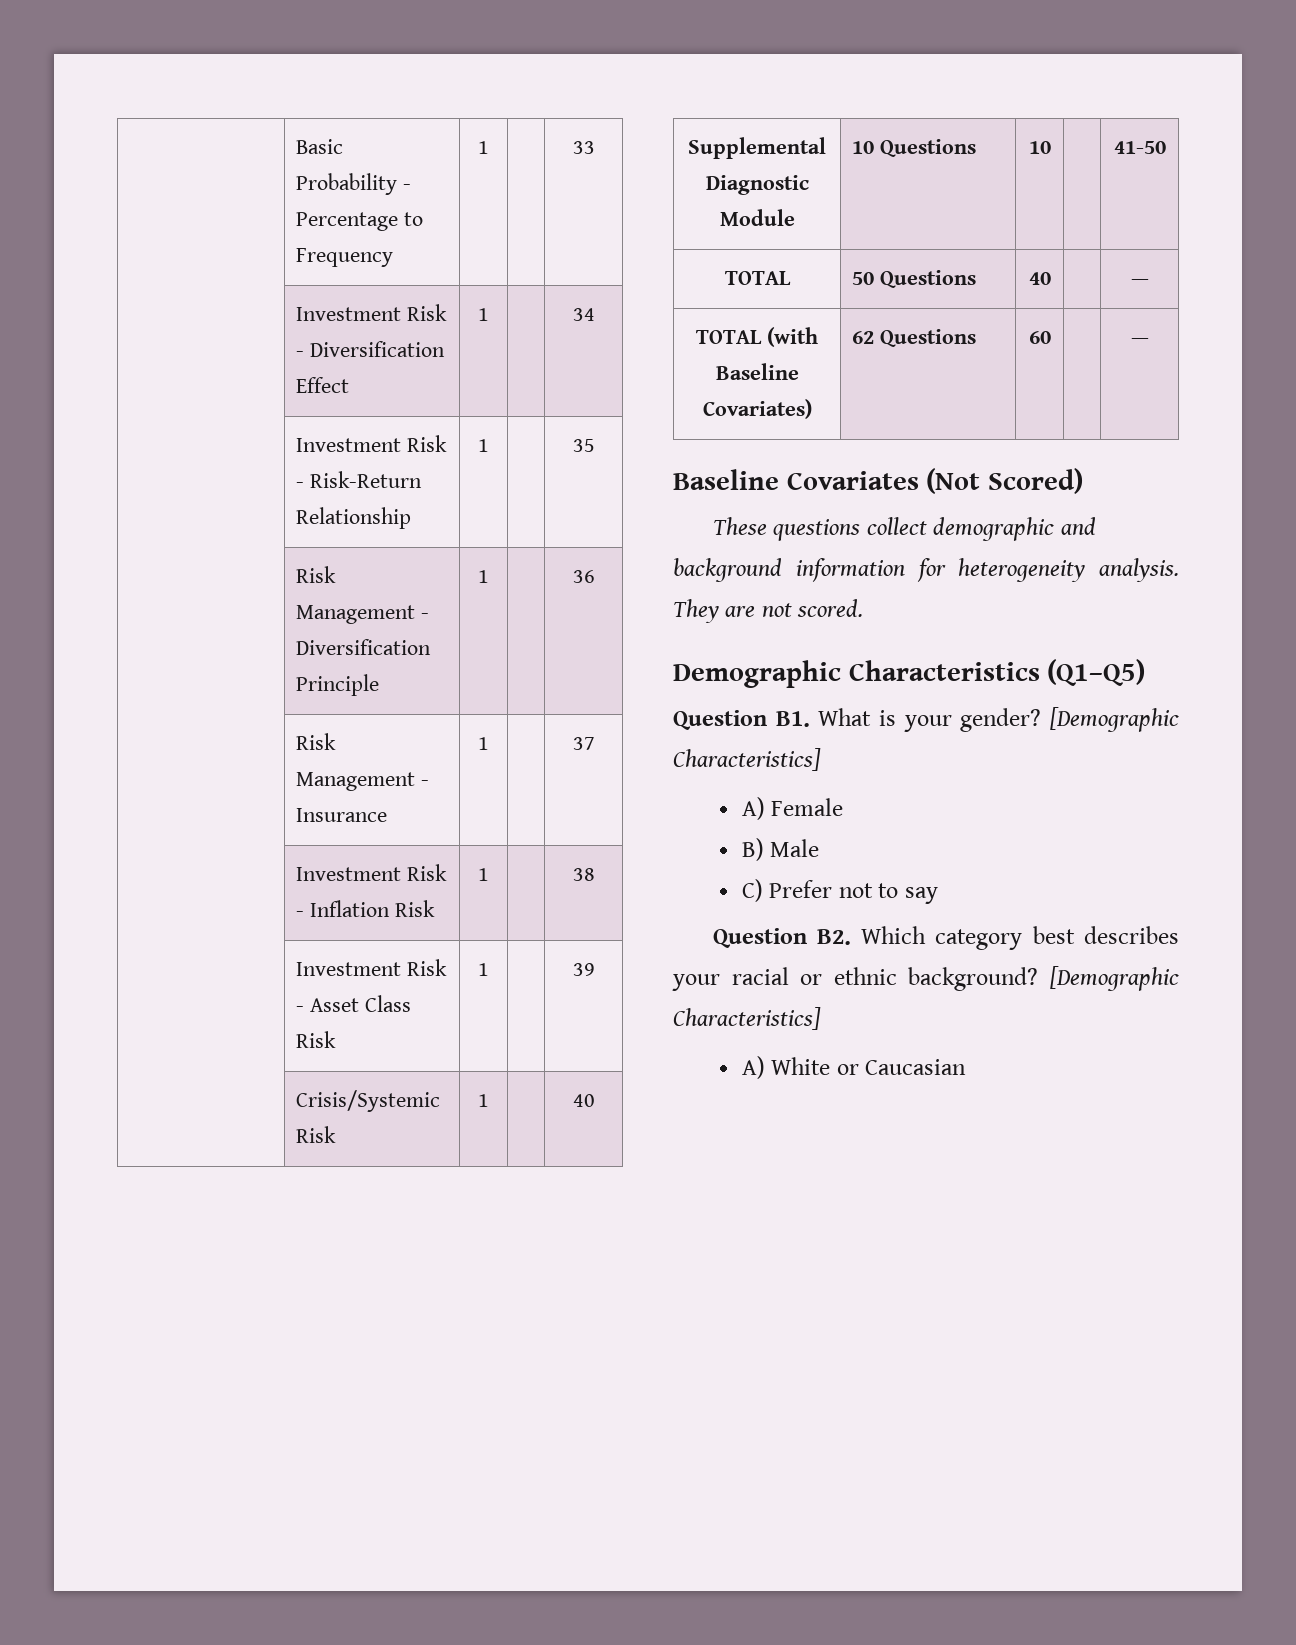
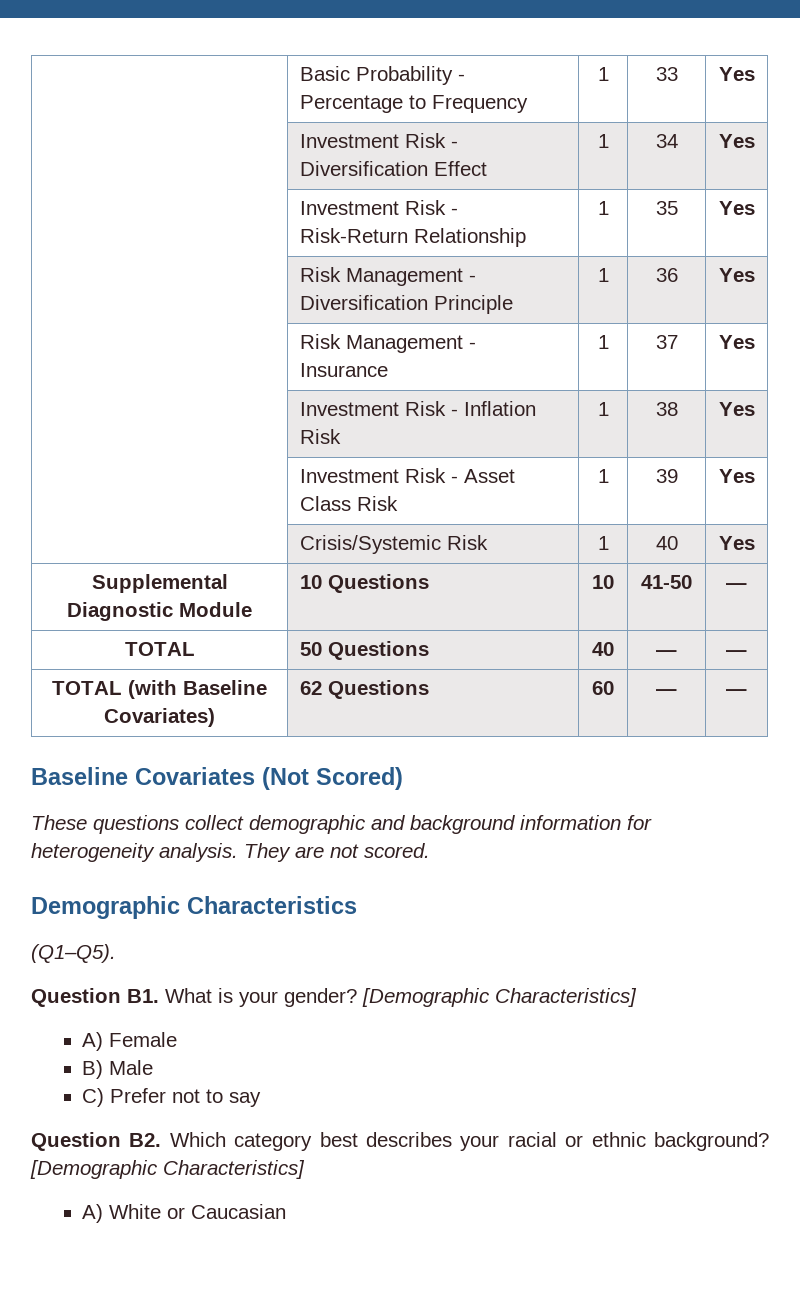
[572,141,595,154] | 33 -> [655,67,678,81] [718,67,755,81] 33 | Yes
[572,308,595,321] | 34 -> [655,134,678,148] [718,134,755,148] 34 | Yes
[572,439,595,452] | 35 -> [655,201,678,215] [718,201,755,215] 35 | Yes
[572,570,595,583] | 36 -> [655,268,678,282] [718,268,755,282] 36 | Yes
[572,737,595,750] | 37 -> [655,335,678,349] [718,335,755,349] 37 | Yes
[572,868,595,881] | 38 -> [655,402,678,416] [718,402,755,416] 38 | Yes
[572,963,595,976] | 39 -> [655,469,678,483] [718,469,755,483] 39 | Yes
[572,1094,595,1107] | 40 -> [655,536,678,550] [718,536,755,550] 40 | Yes
[1113,141,1166,154] | 41-50 -> [641,575,692,589] [726,583,747,589] 41-50 | —
(1051, 278) none -> [656,650,677,656] —
(1051, 337) none -> [656,689,677,695] —
[1047,659,1146,686] (Q1–Q5) -> [31,944,116,963] // (Q1–Q5).

